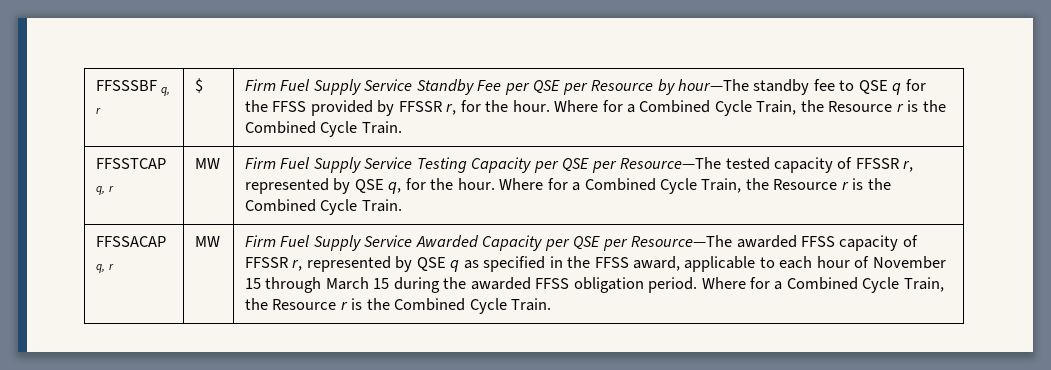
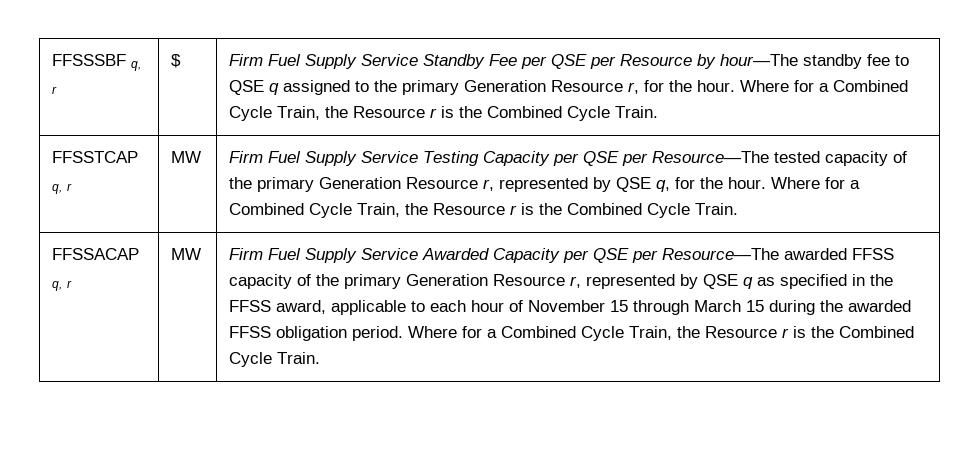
[905,79,926,91] [244,100,442,116] for the FFSS provided by FFSSR -> [283,80,624,95] assigned to the primary Generation Resource
[855,158,899,169] FFSSR -> [229,177,479,192] the primary Generation Resource
[244,257,288,268] FFSSR -> [316,274,566,289] the primary Generation Resource

